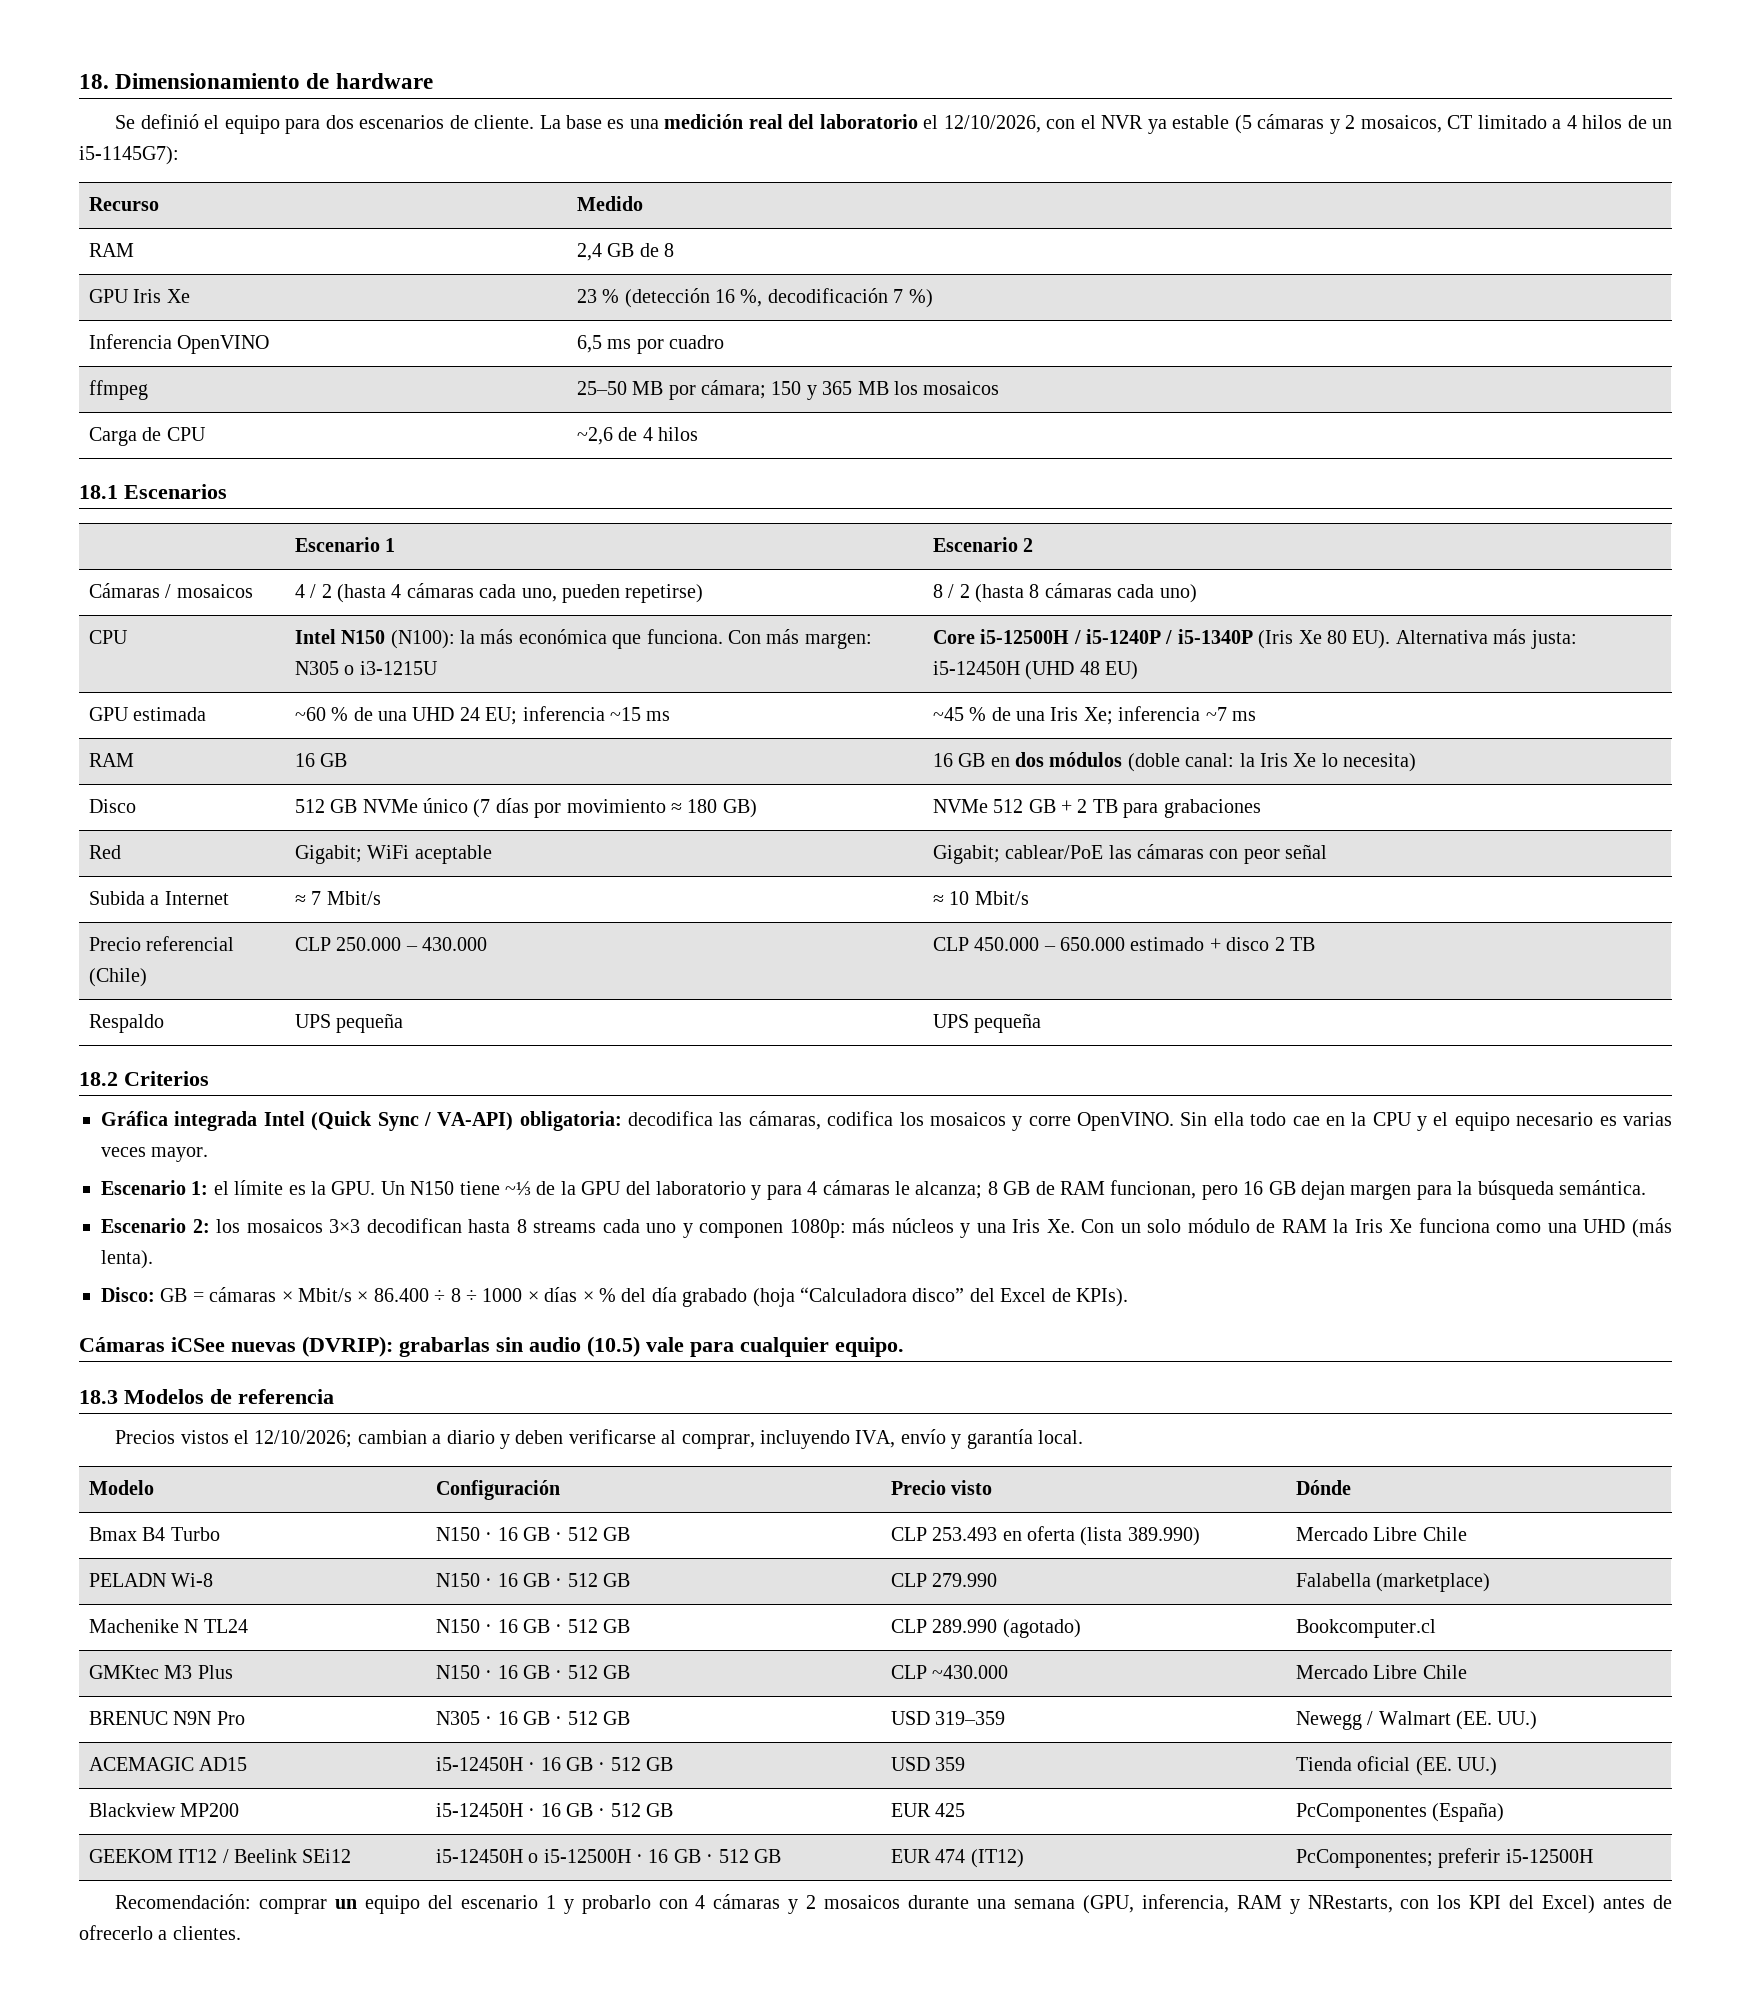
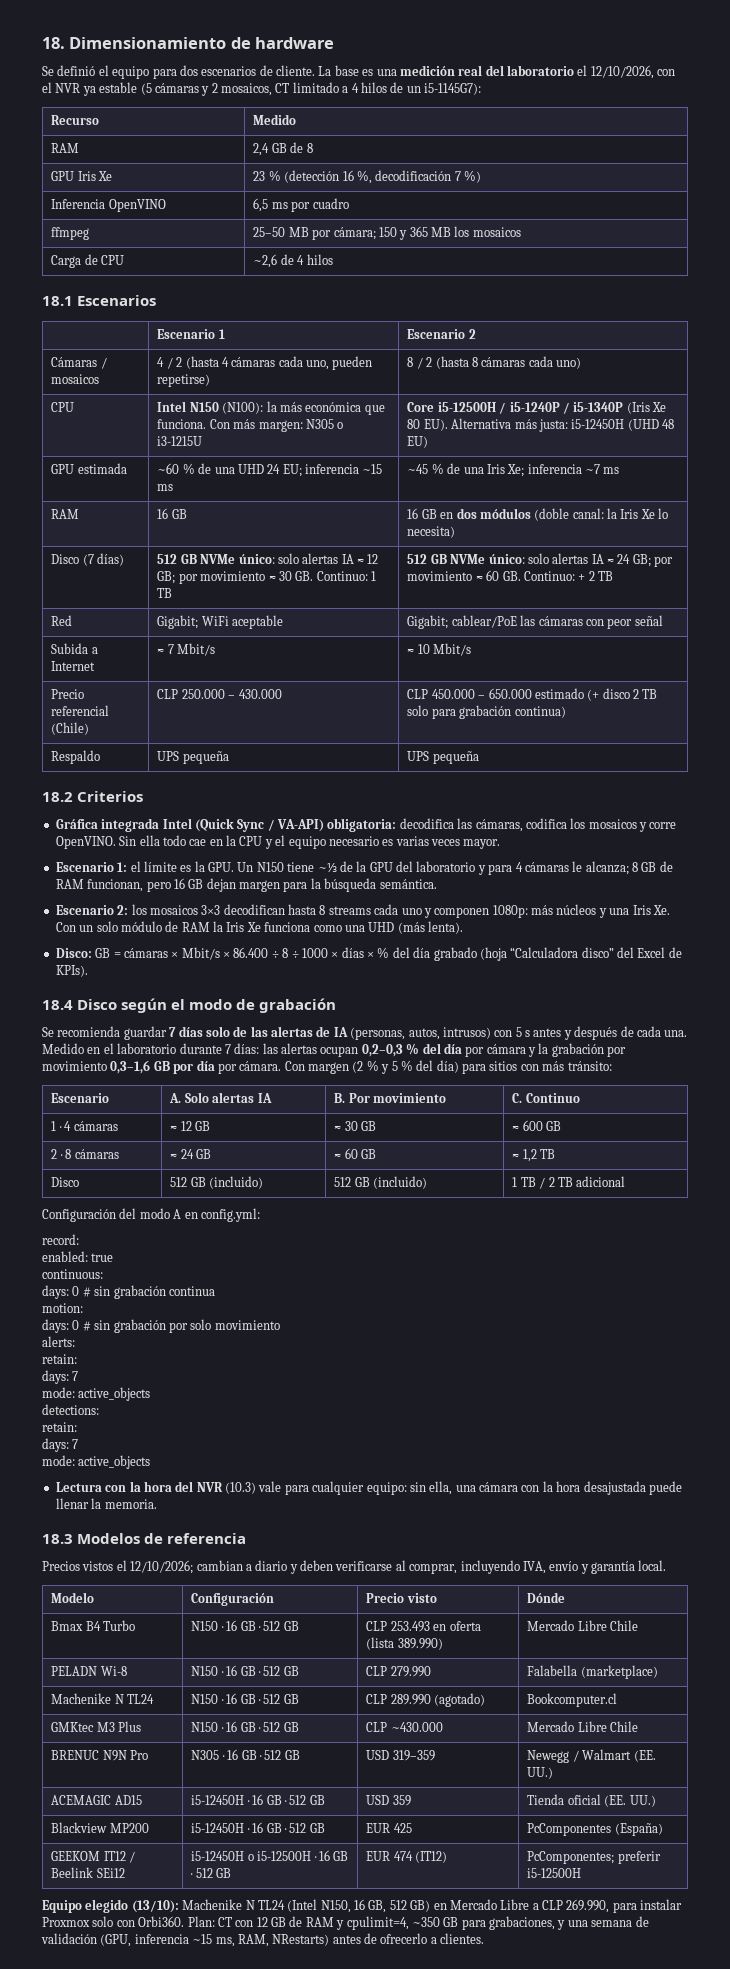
[294,798,757,818] [932,799,1056,813] | 512 GB NVMe único (7 días por movimiento ≈ 180 GB) | NVMe 512 GB -> [82,553,125,566] [157,553,379,564] [157,571,377,584] [157,588,173,598] [407,553,674,567] [407,570,575,581] (7 días) | 512 GB NVMe único: solo alertas IA ≈ 12 GB; por movimiento ≈ 30 GB. Continuo: 1 TB | 512 GB NVMe único: solo alertas IA ≈ 24 GB; por movimiento ≈ 60 GB. Continuo:
[1123,799,1261,818] para grabaciones -> (614, 576) none
[1209,938,1221,951] + -> [587,689,600,701] (+
(1315, 944) none -> [407,705,566,719] solo para grabación continua)
[79,1336,904,1357] Cámaras iCSee nuevas (DVRIP): grabarlas sin audio (10.5) vale para cualquier equipo. -> [42,998,337,1013] [42,1026,688,1040] [42,1043,627,1057] [42,1060,612,1074] [51,1093,110,1103] [169,1092,272,1103] [334,1093,447,1103] [512,1093,580,1103] [51,1121,118,1131] [170,1121,211,1131] [334,1121,377,1131] [512,1120,562,1131] [51,1149,119,1159] [170,1149,212,1159] [334,1148,377,1159] [512,1149,556,1162] [51,1177,80,1187] [170,1176,264,1189] [334,1176,428,1189] [512,1176,626,1189] [42,1208,260,1222] [42,1234,79,1245] [42,1251,114,1262] [42,1269,103,1279] [42,1285,215,1299] [42,1303,83,1313] [42,1319,280,1333] [42,1336,75,1347] [42,1354,77,1364] [42,1370,79,1384] [42,1387,151,1401] [42,1404,99,1415] [42,1422,77,1432] [42,1438,79,1452] [42,1455,151,1469] [55,1481,682,1495] [55,1498,157,1509] 18.4 Disco según el modo de grabación // Se recomienda guardar 7 días solo de las alertas de IA (personas, autos, intrusos) con 5 s antes y después de cada una. Medido en el laboratorio durante 7 días: las alertas ocupan 0,2–0,3 % del día por cámara y la grabación por movimiento 0,3–1,6 GB por día por cámara. Con margen (2 % y 5 % del día) para sitios con más tránsito: // Escenario | A. Solo alertas IA | B. Por movimiento | C. Continuo // 1 · 4 cámaras | ≈ 12 GB | ≈ 30 GB | ≈ 600 GB // 2 · 8 cámaras | ≈ 24 GB | ≈ 60 GB | ≈ 1,2 TB // Disco | 512 GB (incluido) | 512 GB (incluido) | 1 TB / 2 TB adicional // Configuración del modo A en config.yml: // record: // enabled: true // continuous: // days: 0 # sin grabación continua // motion: // days: 0 # sin grabación por solo movimiento // alerts: // retain: // days: 7 // mode: active_objects // detections: // retain: // days: 7 // mode: active_objects // Lectura con la hora del NVR (10.3) vale para cualquier equipo: sin ella, una cámara con la hora desajustada puede llenar la memoria.
[115,1894,1596,1914] Recomendación: comprar un equipo del escenario 1 y probarlo con 4 cámaras y 2 mosaicos durante una semana (GPU, inferencia, RAM y NRestarts, con los KPI del Excel) -> [42,1899,683,1913] [42,1916,649,1930] [41,1933,330,1947] Equipo elegido (13/10): Machenike N TL24 (Intel N150, 16 GB, 512 GB) en Mercado Libre a CLP 269.990, para instalar Proxmox solo con Orbi360. Plan: CT con 12 GB de RAM y cpulimit=4, ~350 GB para grabaciones, y una semana de validación (GPU, inferencia ~15 ms, RAM, NRestarts)

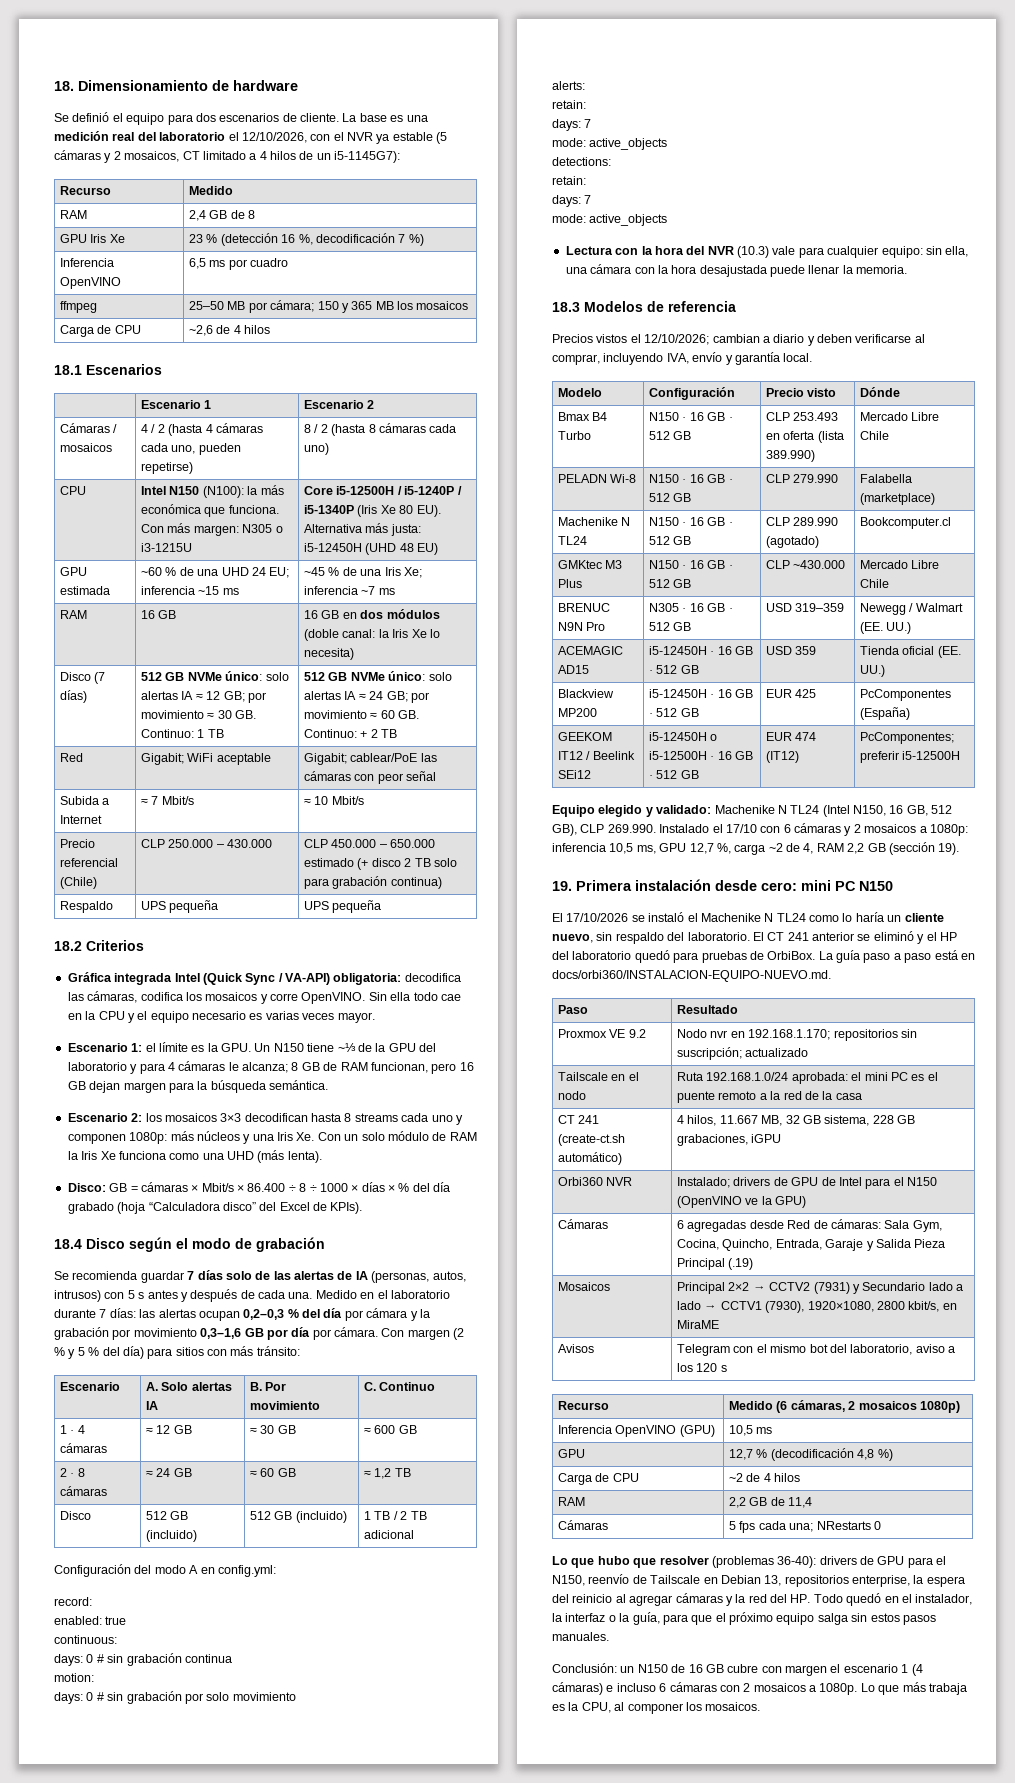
[131,1900,179,1913] (13/10): -> [645,805,712,817] y validado:
[410,1899,683,1913] [42,1916,649,1930] [41,1933,485,1947] GB) en Mercado Libre a CLP 269.990, para instalar Proxmox solo con Orbi360. Plan: CT con 12 GB de RAM y cpulimit=4, ~350 GB para grabaciones, y una semana de validación (GPU, inferencia ~15 ms, RAM, NRestarts) antes de ofrecerlo a clientes. -> [552,823,968,836] [552,842,960,855] [552,879,893,891] [552,912,944,922] [552,931,957,944] [552,950,975,963] [552,970,831,982] [558,1005,589,1014] [677,1005,739,1014] [558,1029,646,1038] [677,1029,917,1041] [677,1047,809,1060] [558,1072,639,1081] [558,1091,587,1100] [677,1072,938,1084] [677,1091,862,1103] [558,1115,600,1124] [558,1134,626,1146] [558,1152,623,1165] [677,1115,916,1126] [677,1134,782,1146] [558,1177,633,1186] [677,1177,938,1189] [677,1196,807,1208] [558,1219,609,1229] [677,1219,942,1232] [677,1239,946,1251] [677,1258,754,1270] [558,1282,611,1291] [677,1282,964,1294] [677,1301,957,1313] [677,1320,720,1329] [558,1344,595,1353] [677,1344,956,1356] [677,1363,727,1372] [558,1401,610,1410] [729,1400,960,1413] [558,1425,715,1437] [729,1425,773,1436] [558,1449,586,1458] [729,1448,893,1461] [558,1473,639,1485] [729,1473,801,1482] [558,1497,586,1506] [729,1497,813,1508] [558,1520,609,1530] [729,1521,881,1533] [552,1556,947,1568] [552,1574,965,1587] [552,1593,973,1606] [552,1612,936,1625] [552,1632,609,1641] [552,1663,923,1676] [552,1682,967,1695] [552,1702,761,1714] GB), CLP 269.990. Instalado el 17/10 con 6 cámaras y 2 mosaicos a 1080p: inferencia 10,5 ms, GPU 12,7 %, carga ~2 de 4, RAM 2,2 GB (sección 19). // 19. Primera instalación desde cero: mini PC N150 // El 17/10/2026 se instaló el Machenike N TL24 como lo haría un cliente nuevo, sin respaldo del laboratorio. El CT 241 anterior se eliminó y el HP del laboratorio quedó para pruebas de OrbiBox. La guía paso a paso está en docs/orbi360/INSTALACION-EQUIPO-NUEVO.md. // Paso | Resultado // Proxmox VE 9.2 | Nodo nvr en 192.168.1.170; repositorios sin suscripción; actualizado // Tailscale en el nodo | Ruta 192.168.1.0/24 aprobada: el mini PC es el puente remoto a la red de la casa // CT 241 (create-ct.sh automático) | 4 hilos, 11.667 MB, 32 GB sistema, 228 GB grabaciones, iGPU // Orbi360 NVR | Instalado; drivers de GPU de Intel para el N150 (OpenVINO ve la GPU) // Cámaras | 6 agregadas desde Red de cámaras: Sala Gym, Cocina, Quincho, Entrada, Garaje y Salida Pieza Principal (.19) // Mosaicos | Principal 2×2 → CCTV2 (7931) y Secundario lado a lado → CCTV1 (7930), 1920×1080, 2800 kbit/s, en MiraME // Avisos | Telegram con el mismo bot del laboratorio, aviso a los 120 s // Recurso | Medido (6 cámaras, 2 mosaicos 1080p) // Inferencia OpenVINO (GPU) | 10,5 ms // GPU | 12,7 % (decodificación 4,8 %) // Carga de CPU | ~2 de 4 hilos // RAM | 2,2 GB de 11,4 // Cámaras | 5 fps cada una; NRestarts 0 // Lo que hubo que resolver (problemas 36-40): drivers de GPU para el N150, reenvío de Tailscale en Debian 13, repositorios enterprise, la espera del reinicio al agregar cámaras y la red del HP. Todo quedó en el instalador, la interfaz o la guía, para que el próximo equipo salga sin estos pasos manuales. // Conclusión: un N150 de 16 GB cubre con margen el escenario 1 (4 cámaras) e incluso 6 cámaras con 2 mosaicos a 1080p. Lo que más trabaja es la CPU, al componer los mosaicos.

